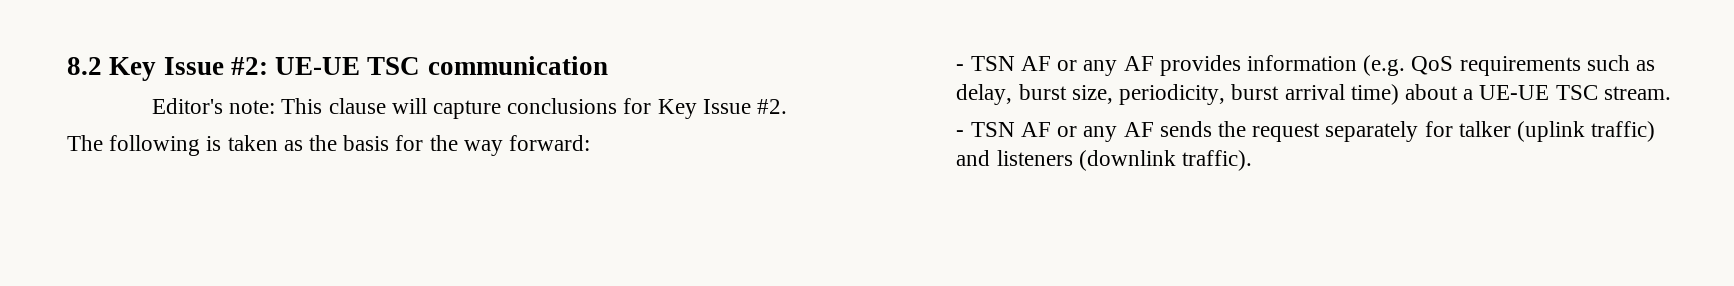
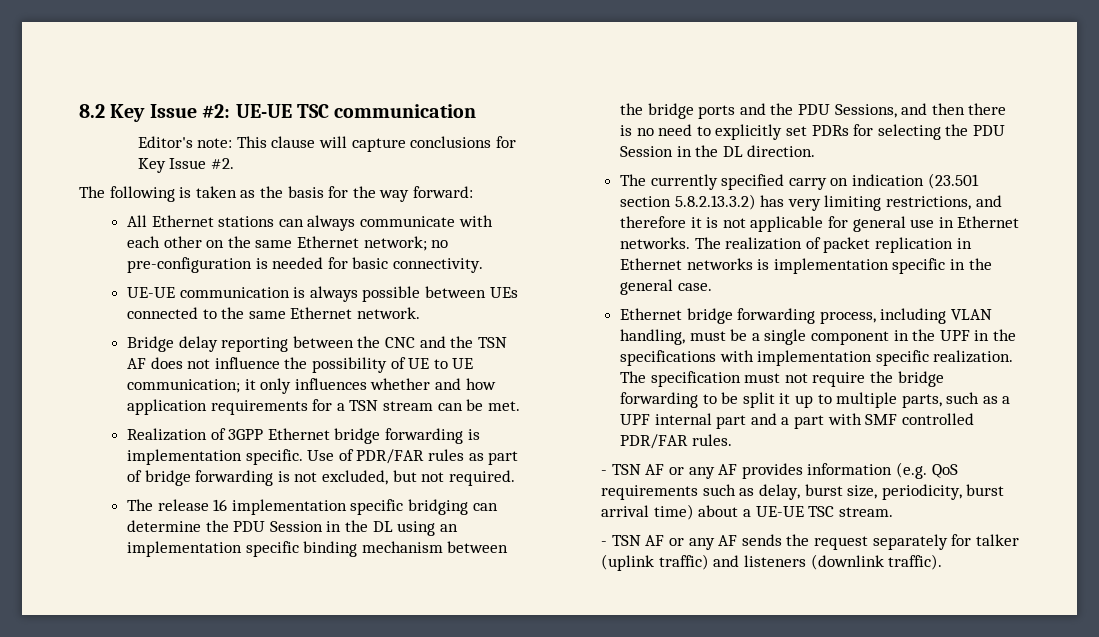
(591, 143) none -> [126,215,493,231] [126,236,449,251] [126,257,483,273] [126,286,518,302] [126,307,420,319] [126,336,507,352] [126,357,474,373] [126,378,496,394] [126,399,520,415] [126,428,480,444] [126,449,519,465] [126,470,515,486] [126,499,498,515] [126,520,458,536] [126,541,509,557] [619,103,1007,119] [619,124,1005,140] [619,145,816,157] [619,173,979,190] [619,194,1002,211] [619,216,1020,232] [619,237,972,253] [619,258,992,274] [619,279,712,295] [619,308,992,324] [619,329,1016,345] [619,350,1014,366] [619,371,944,387] [619,392,1011,408] [619,413,974,429] [619,434,732,449] // All Ethernet stations can always communicate with each other on the same Ethernet network; no pre-configuration is needed for basic connectivity. // UE-UE communication is always possible between UEs connected to the same Ethernet network. // Bridge delay reporting between the CNC and the TSN AF does not influence the possibility of UE to UE communication; it only influences whether and how application requirements for a TSN stream can be met. // Realization of 3GPP Ethernet bridge forwarding is implementation specific. Use of PDR/FAR rules as part of bridge forwarding is not excluded, but not required. // The release 16 implementation specific bridging can determine the PDU Session in the DL using an implementation specific binding mechanism between the bridge ports and the PDU Sessions, and then there is no need to explicitly set PDRs for selecting the PDU Session in the DL direction. // The currently specified carry on indication (23.501 section 5.8.2.13.3.2) has very limiting restrictions, and therefore it is not applicable for general use in Ethernet networks. The realization of packet replication in Ethernet networks is implementation specific in the general case. // Ethernet bridge forwarding process, including VLAN handling, must be a single component in the UPF in the specifications with implementation specific realization. The specification must not require the bridge forwarding to be split it up to multiple parts, such as a UPF internal part and a part with SMF controlled PDR/FAR rules.

